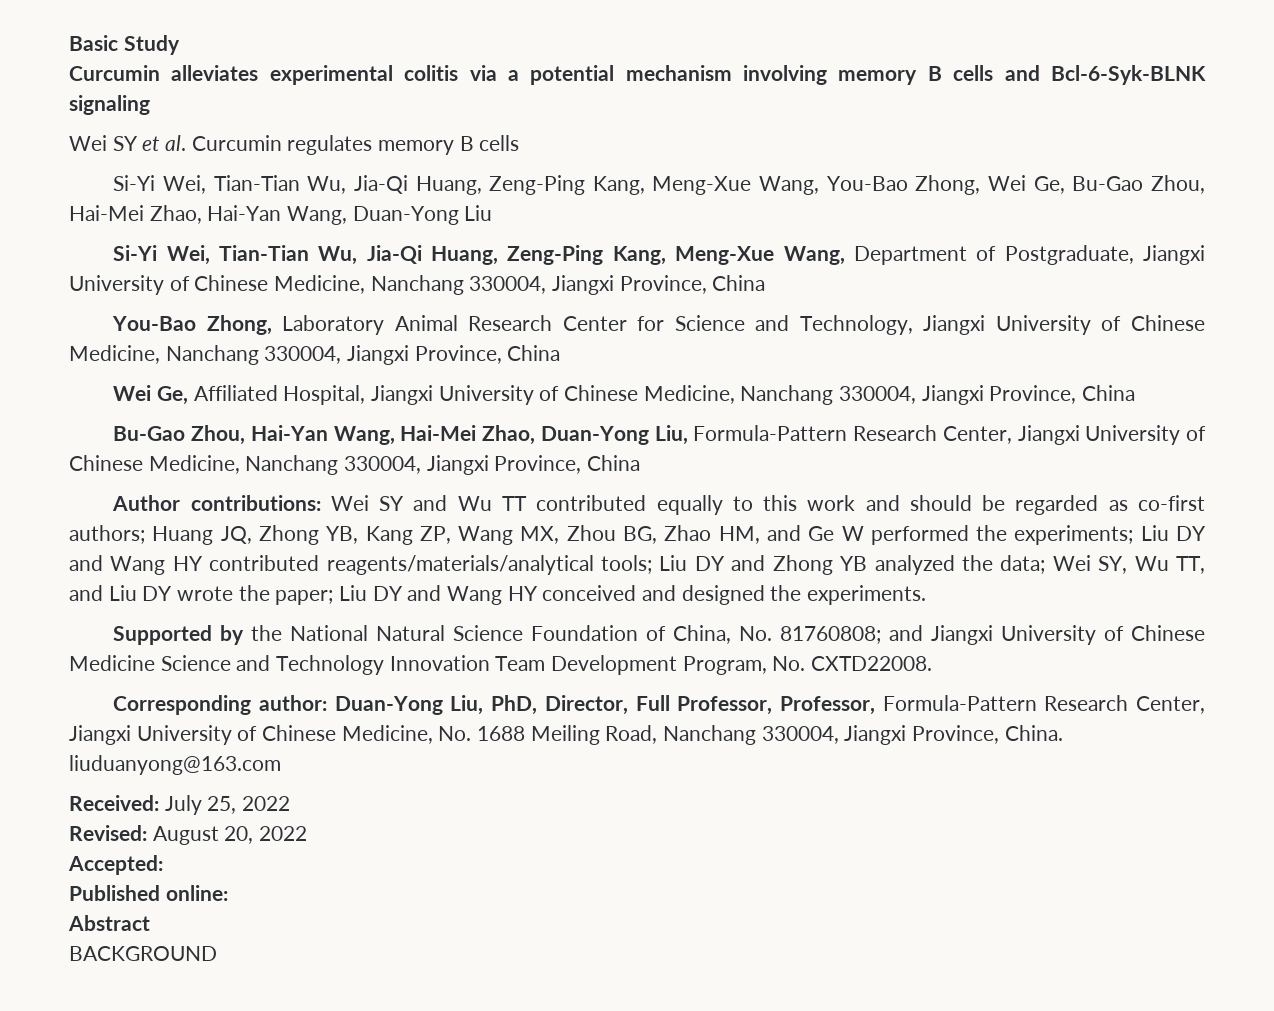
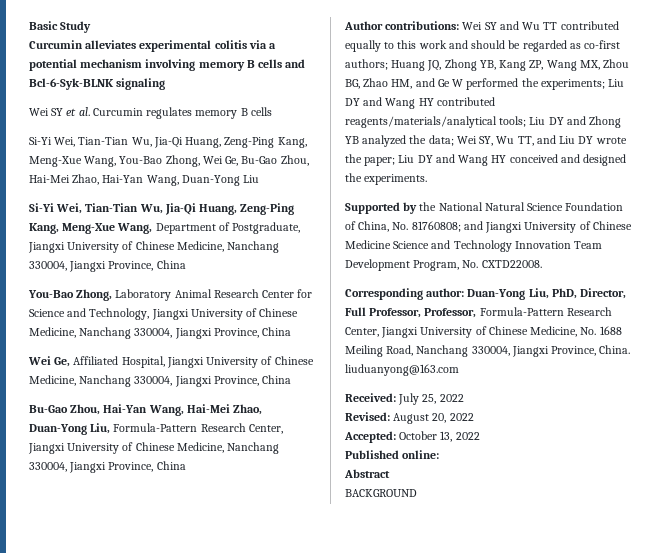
(163, 865) none -> [399,431,480,442] October 13, 2022

